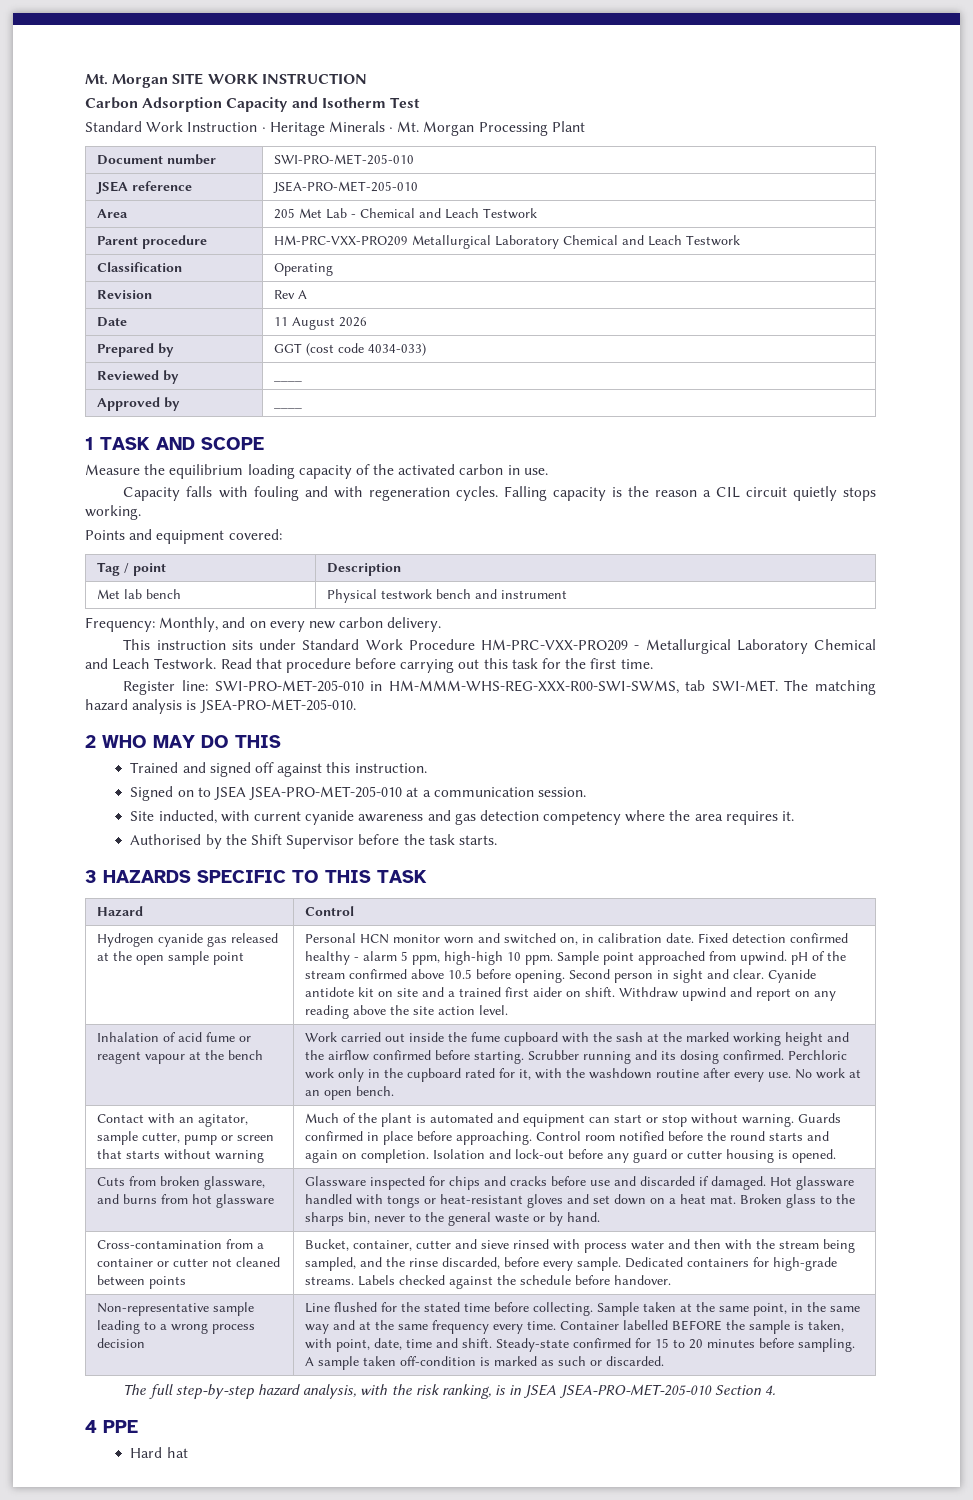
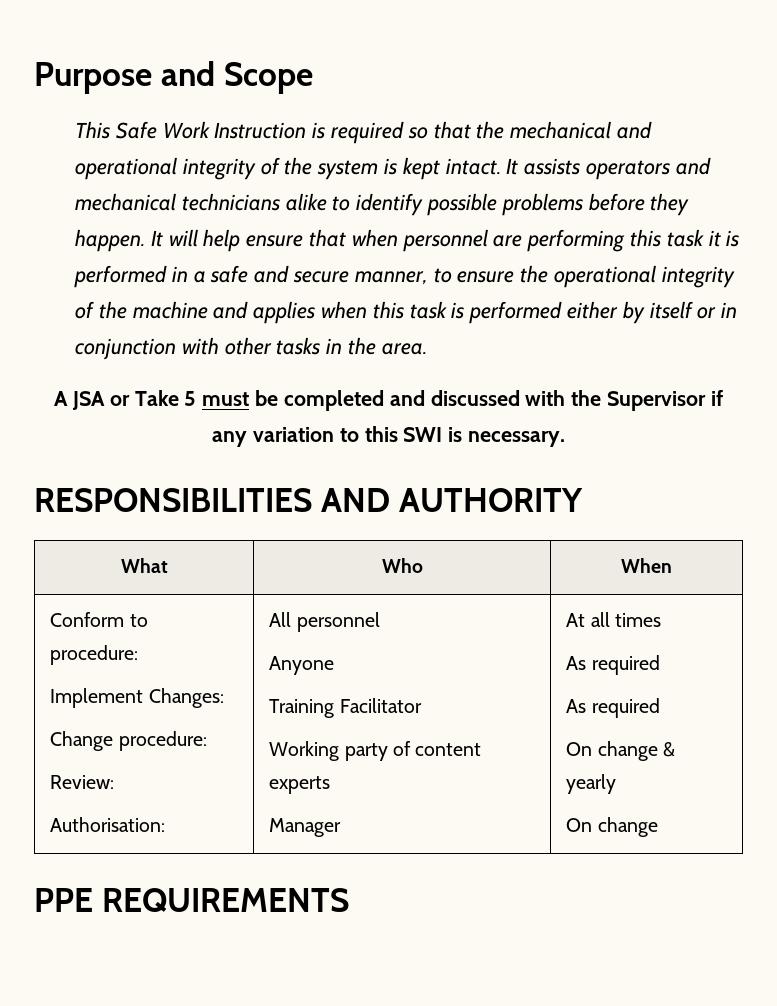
[85,73,367,88] [85,97,420,112] [85,121,585,136] [96,154,216,165] [273,154,414,165] [95,181,192,194] [272,181,418,193] [96,209,128,218] [273,208,537,219] [96,235,207,249] [273,235,740,249] [96,262,182,272] [273,263,333,276] [96,290,152,299] [273,290,307,299] [96,317,127,327] [273,317,367,330] [96,343,174,357] [273,343,426,356] [96,370,179,384] [273,380,302,382] [96,397,180,411] [273,407,302,409] [85,437,264,450] [85,464,548,479] [123,486,877,501] [85,505,141,520] [85,529,282,544] [96,562,166,576] [326,563,401,576] [96,589,181,599] [326,589,567,603] [85,617,442,632] [123,639,876,654] [85,658,653,673] [123,680,876,695] [85,699,356,714] [85,735,281,748] [130,762,427,777] [130,786,586,801] [130,810,795,825] [130,834,497,849] [85,870,427,883] [96,906,143,917] [304,906,354,916] [96,933,278,947] [96,951,244,965] [304,933,848,945] [304,951,846,965] [304,969,816,983] [304,987,836,1001] [304,1005,508,1019] [96,1032,251,1042] [96,1050,263,1064] [304,1032,849,1046] [304,1050,847,1064] [304,1068,861,1082] [304,1086,394,1100] [96,1113,248,1127] [96,1131,274,1145] [96,1149,264,1163] [304,1113,841,1127] [304,1131,829,1145] [304,1149,836,1163] [96,1176,265,1190] [96,1194,274,1208] [304,1176,854,1190] [304,1194,855,1208] [304,1212,600,1226] [96,1239,264,1249] [96,1257,280,1267] [96,1275,186,1289] [304,1239,855,1253] [304,1257,837,1271] [304,1275,671,1289] [96,1302,254,1316] [96,1320,255,1334] [96,1338,145,1348] [304,1302,860,1316] [304,1320,844,1334] [304,1338,855,1352] [304,1356,664,1370] [123,1384,776,1399] [85,1420,97,1433] Mt. Morgan SITE WORK INSTRUCTION // Carbon Adsorption Capacity and Isotherm Test // Standard Work Instruction · Heritage Minerals · Mt. Morgan Processing Plant // Document number | SWI-PRO-MET-205-010 // JSEA reference | JSEA-PRO-MET-205-010 // Area | 205 Met Lab - Chemical and Leach Testwork // Parent procedure | HM-PRC-VXX-PRO209 Metallurgical Laboratory Chemical and Leach Testwork // Classification | Operating // Revision | Rev A // Date | 11 August 2026 // Prepared by | GGT (cost code 4034-033) // Reviewed by | ____ // Approved by | ____ // 1 TASK AND SCOPE // Measure the equilibrium loading capacity of the activated carbon in use. // Capacity falls with fouling and with regeneration cycles. Falling capacity is the reason a CIL circuit quietly stops working. // Points and equipment covered: // Tag / point | Description // Met lab bench | Physical testwork bench and instrument // Frequency: Monthly, and on every new carbon delivery. // This instruction sits under Standard Work Procedure HM-PRC-VXX-PRO209 - Metallurgical Laboratory Chemical and Leach Testwork. Read that procedure before carrying out this task for the first time. // Register line: SWI-PRO-MET-205-010 in HM-MMM-WHS-REG-XXX-R00-SWI-SWMS, tab SWI-MET. The matching hazard analysis is JSEA-PRO-MET-205-010. // 2 WHO MAY DO THIS // Trained and signed off against this instruction. // Signed on to JSEA JSEA-PRO-MET-205-010 at a communication session. // Site inducted, with current cyanide awareness and gas detection competency where the area requires it. // Authorised by the Shift Supervisor before the task starts. // 3 HAZARDS SPECIFIC TO THIS TASK // Hazard | Control // Hydrogen cyanide gas released at the open sample point | Personal HCN monitor worn and switched on, in calibration date. Fixed detection confirmed healthy - alarm 5 ppm, high-high 10 ppm. Sample point approached from upwind. pH of the stream confirmed above 10.5 before opening. Second person in sight and clear. Cyanide antidote kit on site and a trained first aider on shift. Withdraw upwind and report on any reading above the site action level. // Inhalation of acid fume or reagent vapour at the bench | Work carried out inside the fume cupboard with the sash at the marked working height and the airflow confirmed before starting. Scrubber running and its dosing confirmed. Perchloric work only in the cupboard rated for it, with the washdown routine after every use. No work at an open bench. // Contact with an agitator, sample cutter, pump or screen that starts without warning | Much of the plant is automated and equipment can start or stop without warning. Guards confirmed in place before approaching. Control room notified before the round starts and again on completion. Isolation and lock-out before any guard or cutter housing is opened. // Cuts from broken glassware, and burns from hot glassware | Glassware inspected for chips and cracks before use and discarded if damaged. Hot glassware handled with tongs or heat-resistant gloves and set down on a heat mat. Broken glass to the sharps bin, never to the general waste or by hand. // Cross-contamination from a container or cutter not cleaned between points | Bucket, container, cutter and sieve rinsed with process water and then with the stream being sampled, and the rinse discarded, before every sample. Dedicated containers for high-grade streams. Labels checked against the schedule before handover. // Non-representative sample leading to a wrong process decision | Line flushed for the stated time before collecting. Sample taken at the same point, in the same way and at the same frequency every time. Container labelled BEFORE the sample is taken, with point, date, time and shift. Steady-state confirmed for 15 to 20 minutes before sampling. A sample taken off-condition is marked as such or discarded. // The full step-by-step hazard analysis, with the risk ranking, is in JSEA JSEA-PRO-MET-205-010 Section 4. // 4 -> [34,61,314,94] [74,121,652,144] [74,157,711,180] [74,193,690,216] [74,229,740,252] [73,265,735,288] [74,301,738,324] [74,337,427,360] [54,390,723,411] [212,426,565,447] [34,488,584,512] [120,558,168,573] [381,558,423,573] [621,558,672,573] [50,612,148,627] [50,645,139,665] [50,688,224,708] [50,731,207,751] [50,775,115,789] [50,817,166,832] [269,612,380,632] [269,656,335,675] [269,698,422,718] [269,741,482,761] [269,776,331,794] [269,818,342,837] [566,612,662,627] [566,655,660,675] [566,698,660,718] [566,741,676,761] [566,774,617,794] [566,817,658,837] Purpose and Scope // This Safe Work Instruction is required so that the mechanical and operational integrity of the system is kept intact. It assists operators and mechanical technicians alike to identify possible problems before they happen. It will help ensure that when personnel are performing this task it is performed in a safe and secure manner, to ensure the operational integrity of the machine and applies when this task is performed either by itself or in conjunction with other tasks in the area. // A JSA or Take 5 must be completed and discussed with the Supervisor if any variation to this SWI is necessary. // RESPONSIBILITIES AND AUTHORITY // What | Who | When // Conform to procedure: // Implement Changes: // Change procedure: // Review: // Authorisation: | All personnel // Anyone // Training Facilitator // Working party of content experts // Manager | At all times // As required // As required // On change & yearly // On change //
[130,1447,188,1458] // Hard hat -> [102,888,350,912] REQUIREMENTS

